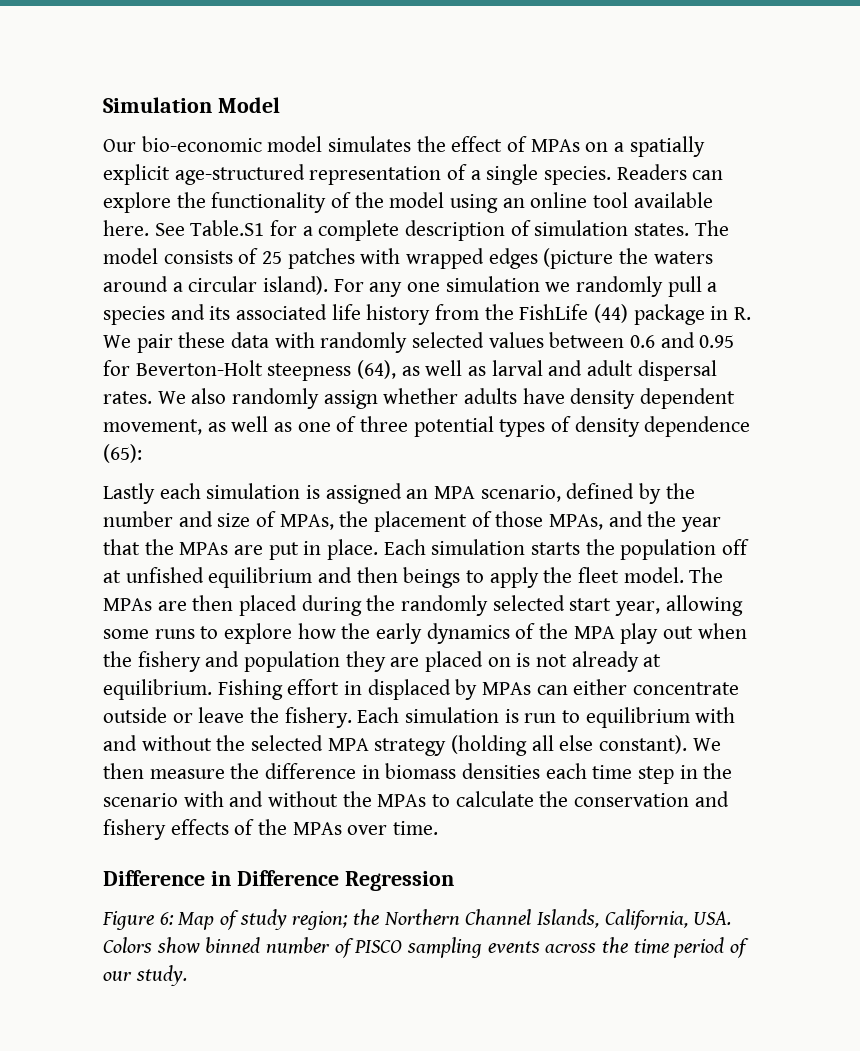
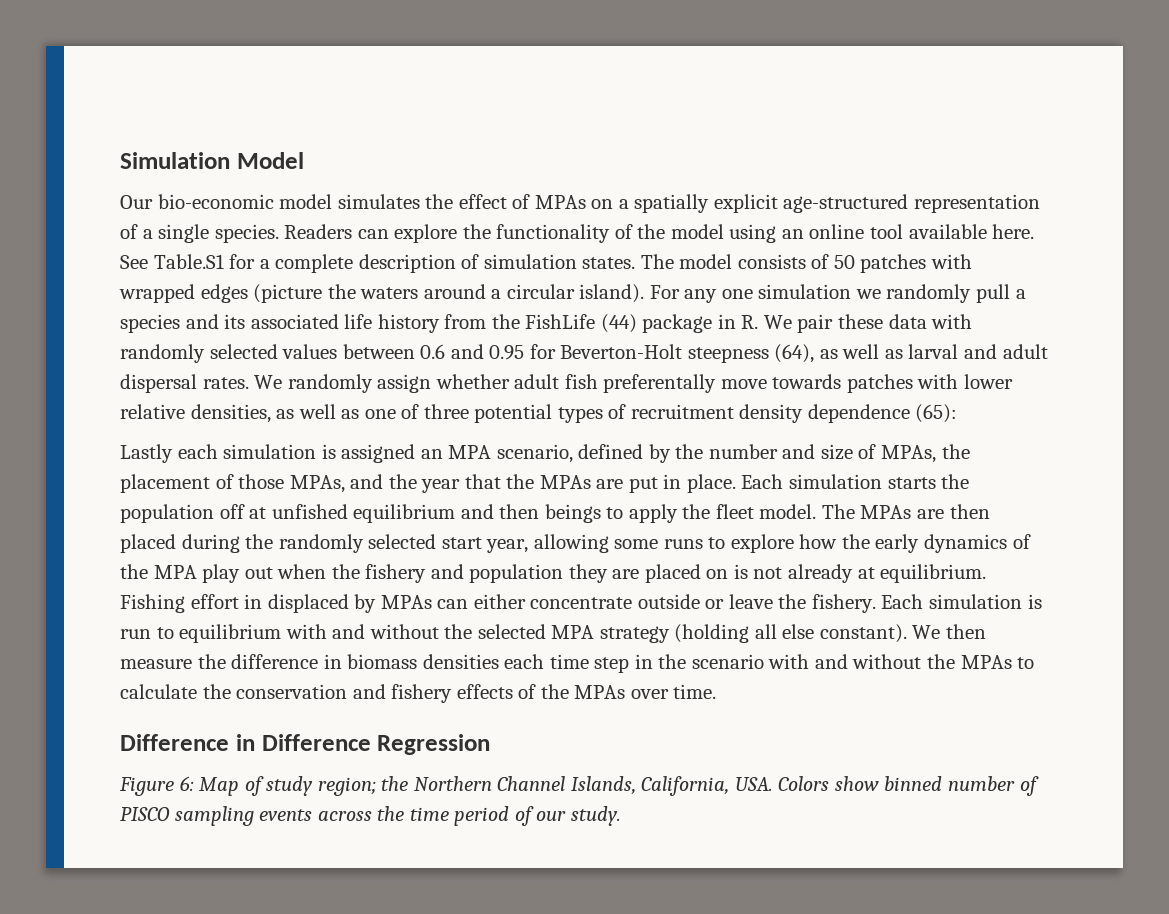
[262,251,283,264] 25 -> [833,255,855,269] 50
[191,388,227,404] also -> (283, 382) none
[464,388,736,409] [103,419,202,435] adults have density dependent movement, -> [514,374,1013,393] [120,404,271,423] adult fish preferentally move towards patches with lower relative densities,
(572, 424) none -> [630,404,734,419] recruitment

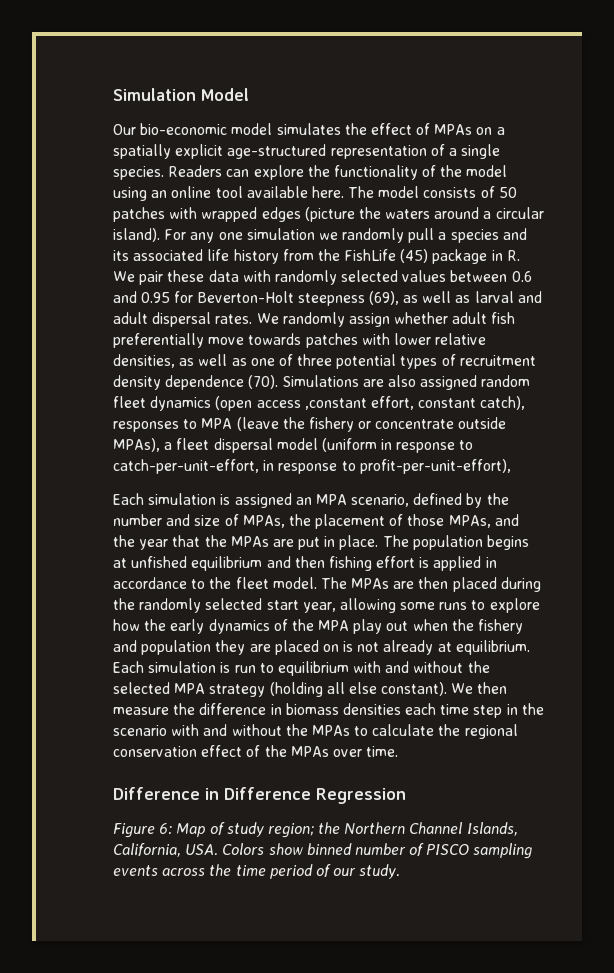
[120,254,636,273] See Table.S1 for a complete description of simulation states. -> (344, 192) none
[600,314,637,333] (44) -> [400,249,429,263] (45)
[774,344,815,363] (64), -> [368,291,399,305] (69),
[603,374,717,393] preferentally -> [113,333,204,348] preferentially
[915,404,958,423] [120,444,218,463] (65): // Lastly each -> [248,375,531,390] [113,396,526,411] [113,417,507,432] [113,438,474,453] [113,459,511,474] [113,493,144,505] (70). Simulations are also assigned random fleet dynamics (open access ,constant effort, constant catch), responses to MPA (leave the fishery or concentrate outside MPAs), a fleet dispersal model (uniform in response to catch-per-unit-effort, in response to profit-per-unit-effort), // Each
[741,474,970,489] [120,504,245,523] Each simulation starts the population off -> [382,535,530,550] The population begins
[544,504,678,523] beings to apply -> [328,556,497,571] [113,577,206,589] fishing effort is applied in accordance to
[120,594,876,613] Fishing effort in displaced by MPAs can either concentrate outside or leave the fishery. -> (530, 647) none
[236,684,513,703] conservation and fishery effects -> [464,724,518,739] [113,745,243,757] regional conservation effect

